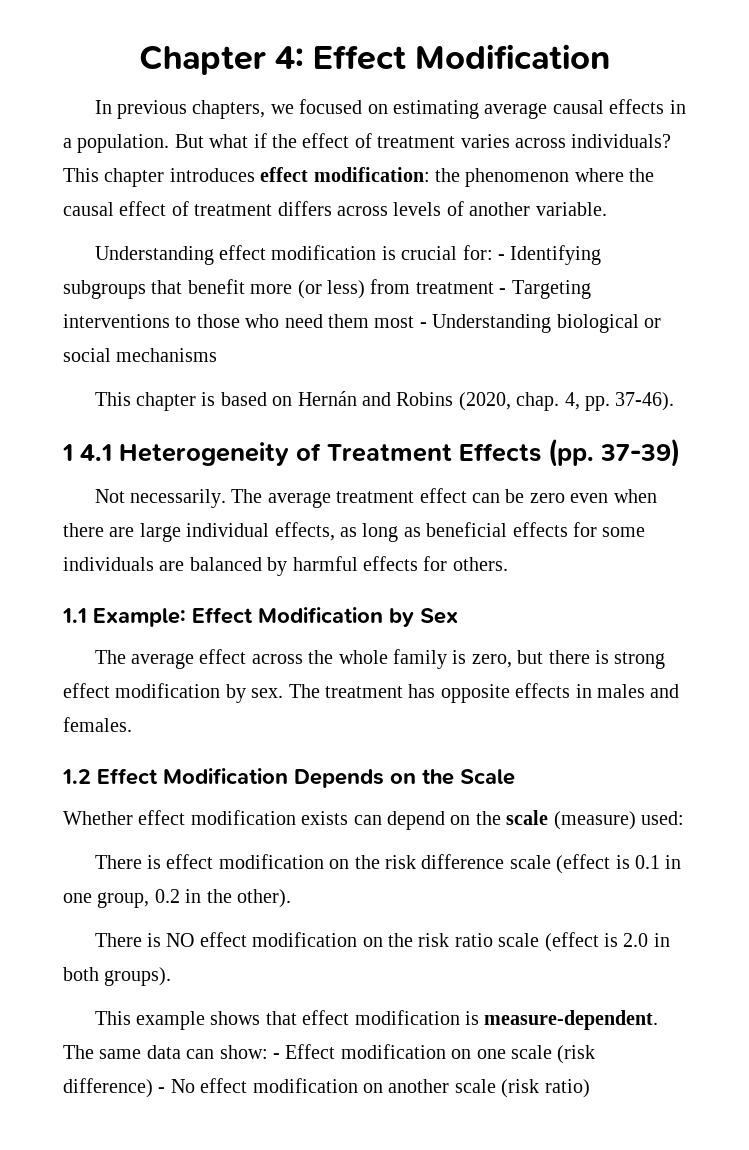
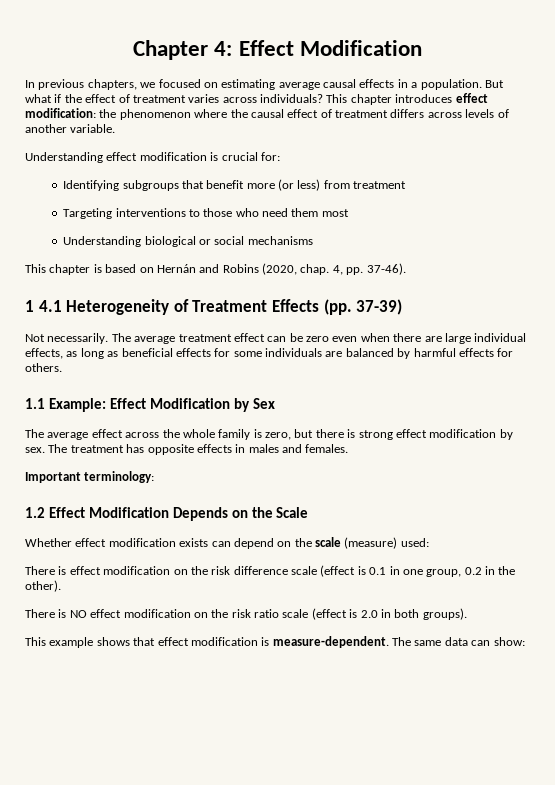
[497,254,505,260] - -> (280, 156) //
[499,288,507,294] - -> (407, 185) //
[419,322,427,328] - -> (349, 213) //
(132, 724) none -> [25,471,155,483] // Important terminology:
[273,1044,596,1064] [63,1078,590,1098] - Effect modification on one scale (risk difference) - No effect modification on another scale (risk ratio) -> (525, 641) none

